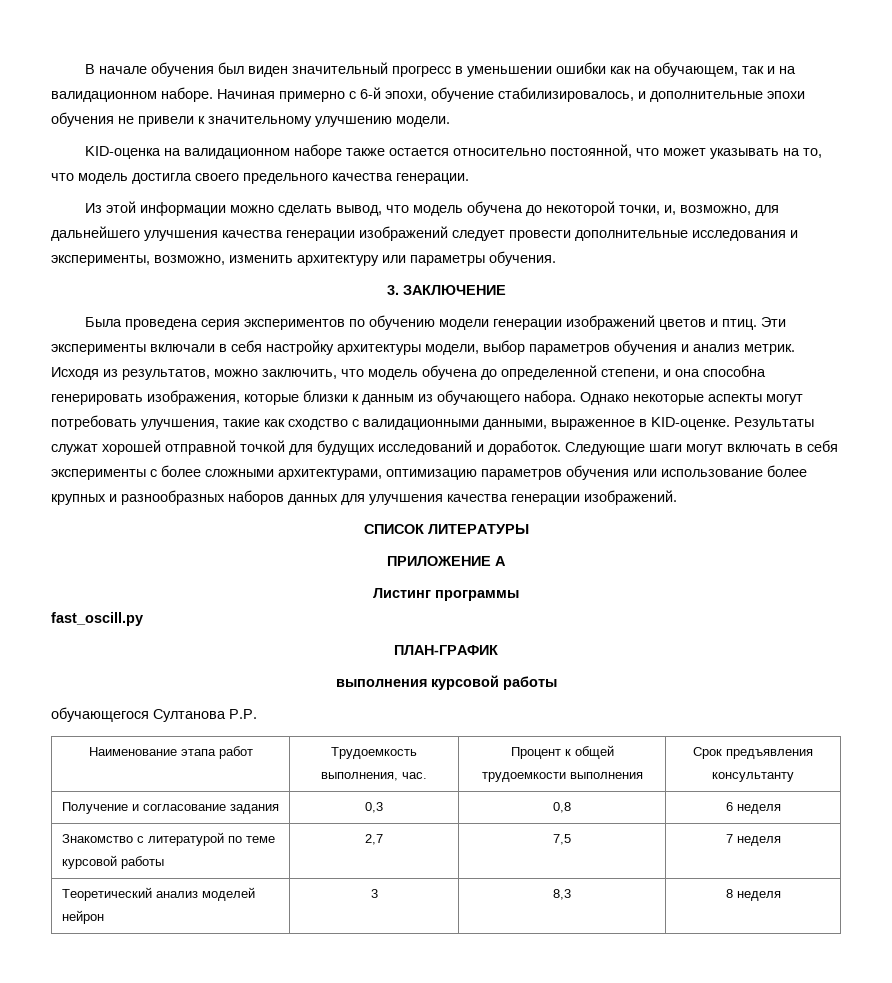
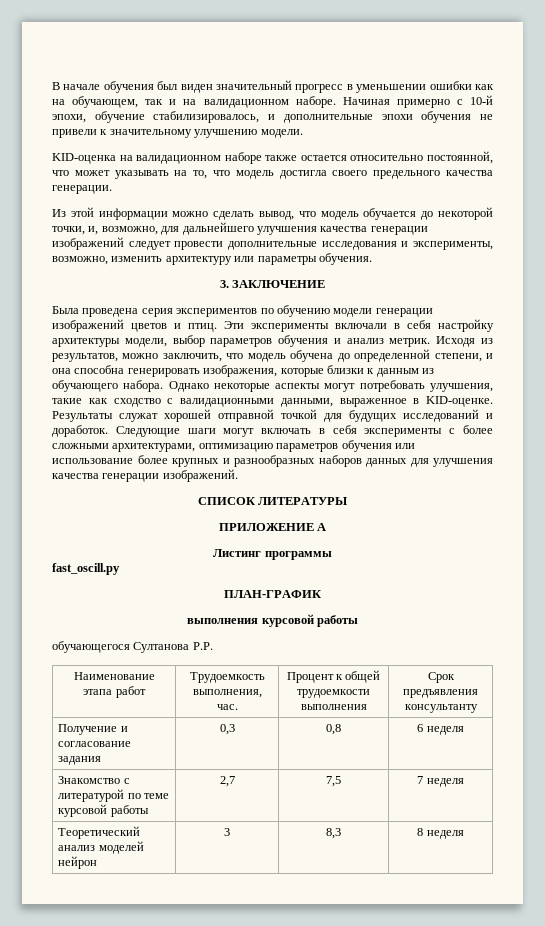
[360,87,381,99] 6-й -> [470,95,494,105] 10-й
[466,201,523,216] обучена -> [363,208,417,220] обучается

